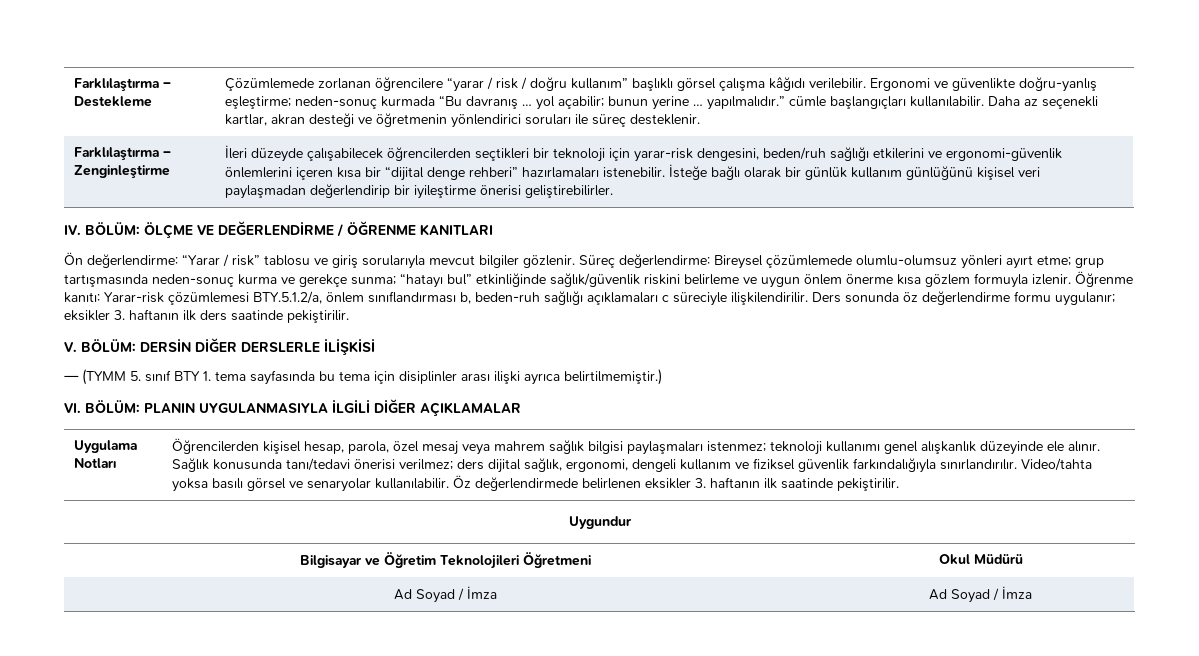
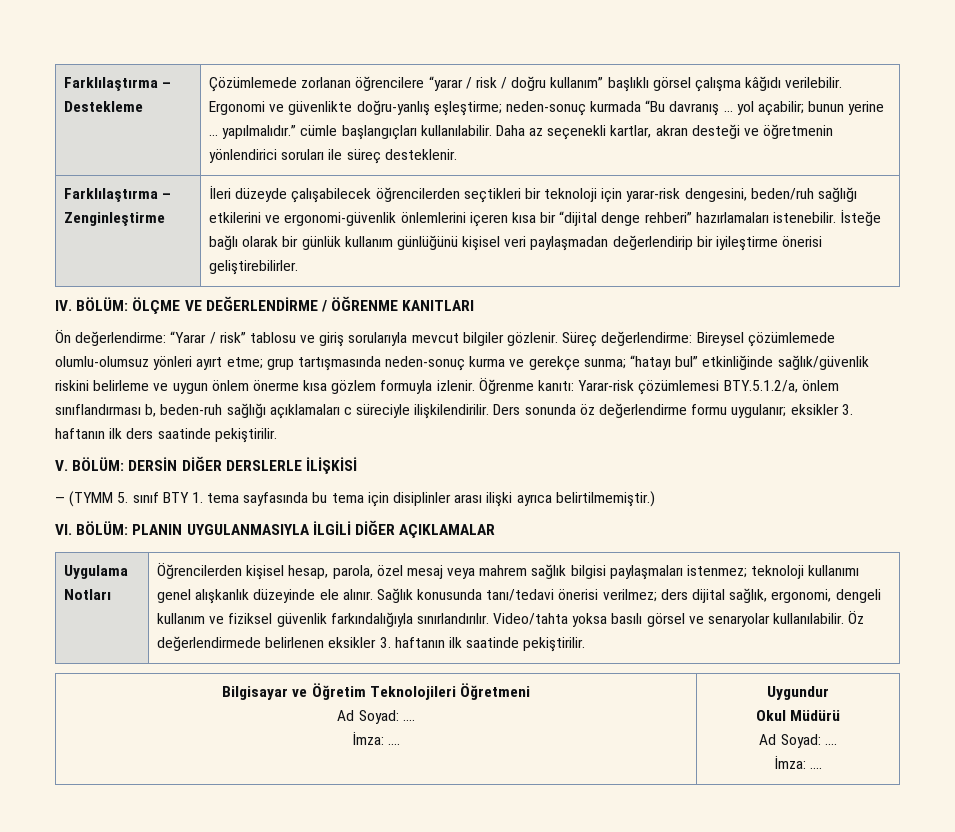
[568,516,632,529] // Uygundur -> (586, 644) none
[938,554,1023,565] [394,586,497,603] [929,586,1032,603] | Okul Müdürü // Ad Soyad / İmza | Ad Soyad / İmza -> [337,710,415,724] [351,731,401,745] [767,686,829,700] [755,710,841,721] [759,734,837,748] [773,755,823,769] // Ad Soyad: .... // İmza: .... | Uygundur // Okul Müdürü // Ad Soyad: .... // İmza: ....

